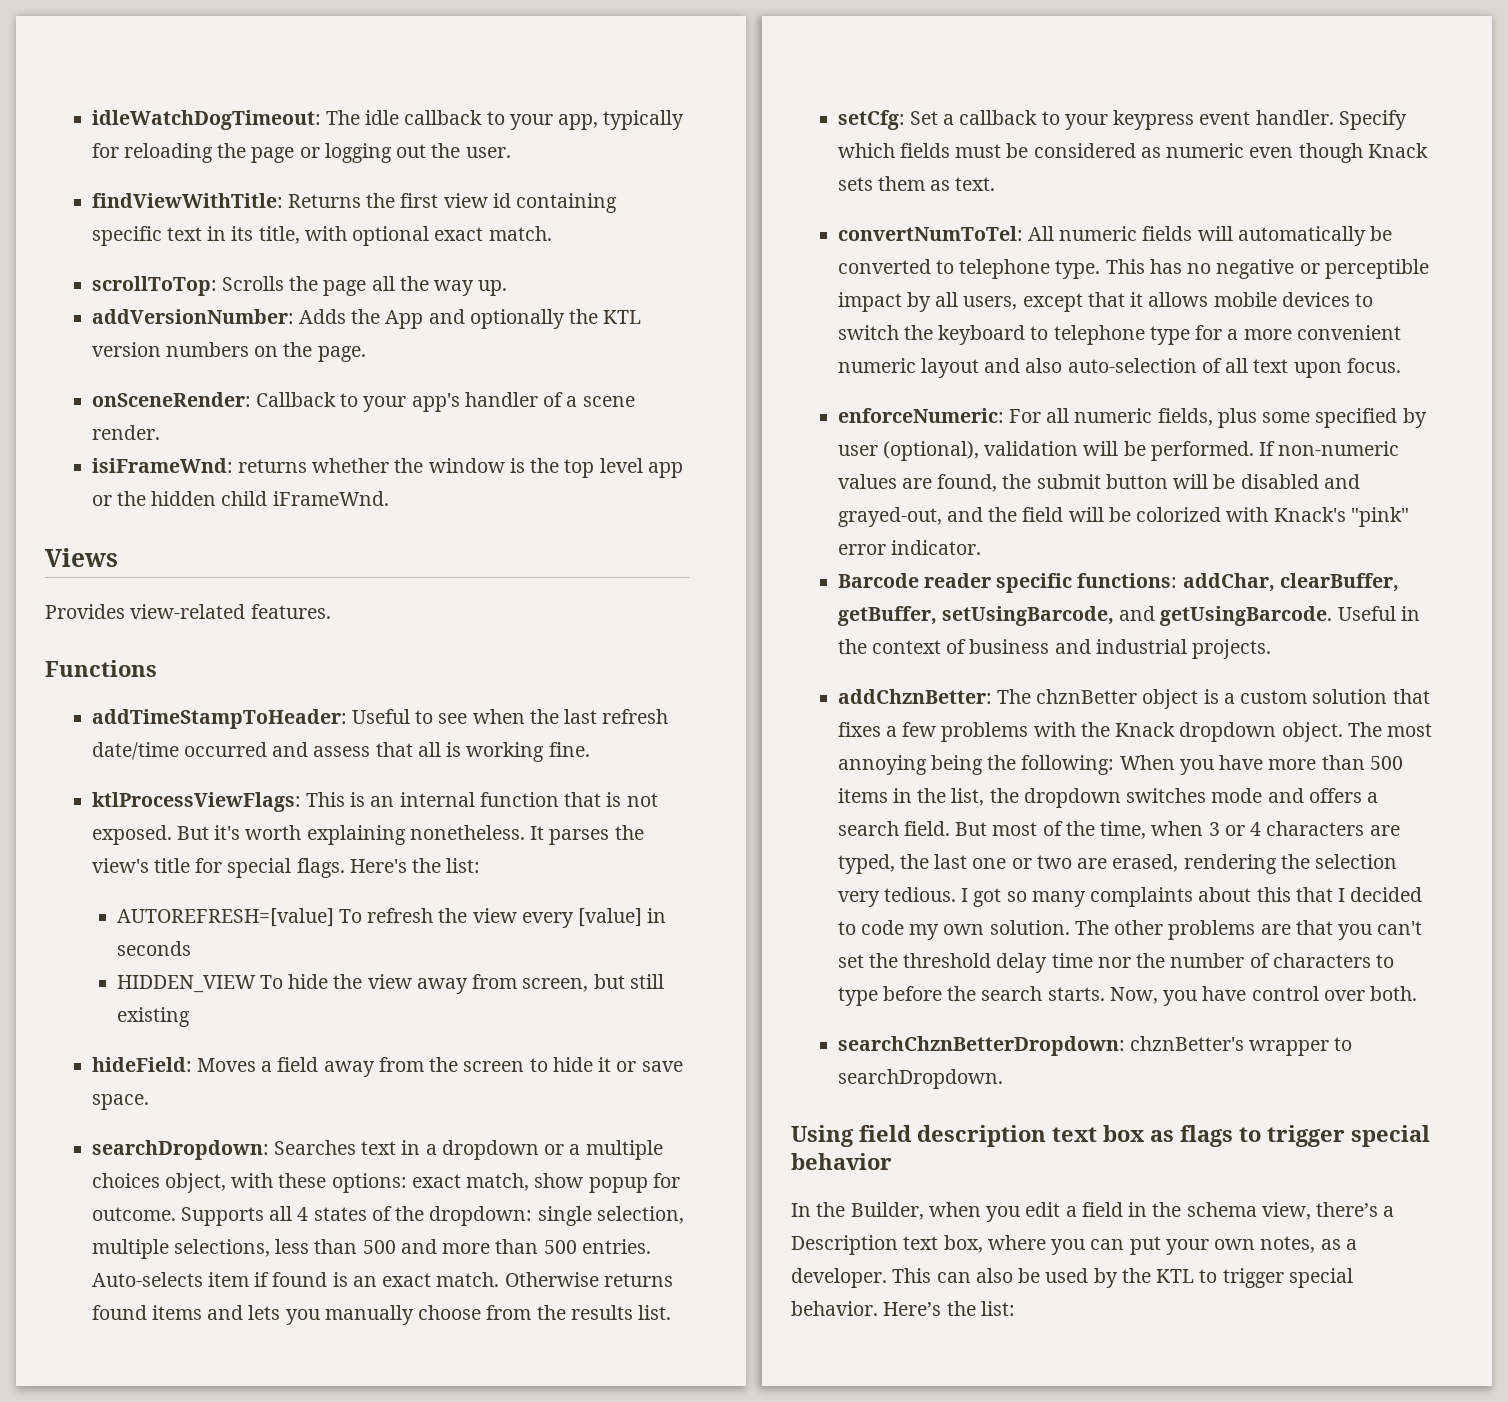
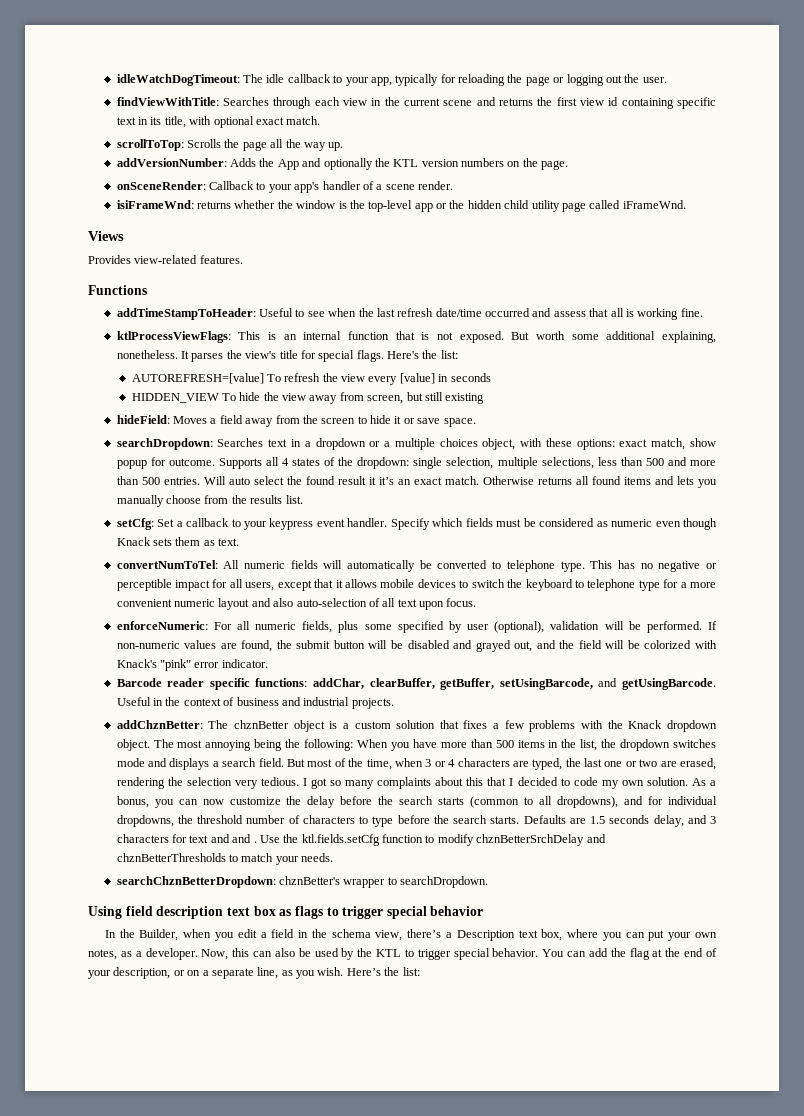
[287,194,361,208] Returns -> [222,97,533,109] Searches through each view in the current scene and returns
[564,458,643,478] top level -> [368,200,413,212] top-level
(268, 498) none -> [531,200,621,212] utility page called
[214,825,406,845] it's worth explaining -> [535,331,717,343] worth some additional explaining,
[91,1272,348,1287] Auto-selects item if found is -> [203,476,394,485] Will auto select the found result it it’s
(673, 1280) none -> [575,476,589,485] all
[906,292,931,312] by -> [212,579,228,588] for
[837,507,942,527] grayed-out, -> [475,640,533,652] grayed out,
[1308,788,1362,803] offers -> [169,758,210,770] displays
[1074,920,1423,940] [837,953,1166,973] The other problems are that you can't set the threshold delay time nor the -> [691,778,717,786] [116,796,717,808] [116,815,244,827] As a bonus, you can now customize the delay before the search starts (common to all dropdowns), and for individual dropdowns, the threshold
[1109,986,1418,1006] Now, you have control over both. -> [523,815,716,827] [116,834,606,846] [116,853,334,865] Defaults are 1.5 seconds delay, and 3 characters for text and and . Use the ktl.fields.setCfg function to modify chznBetterSrchDelay and chznBetterThresholds to match your needs.
[892,1268,932,1283] This -> [201,948,250,960] Now, this
(878, 1308) none -> [542,948,717,960] [88,967,344,979] You can add the flag at the end of your description, or on a separate line, as you wish.

